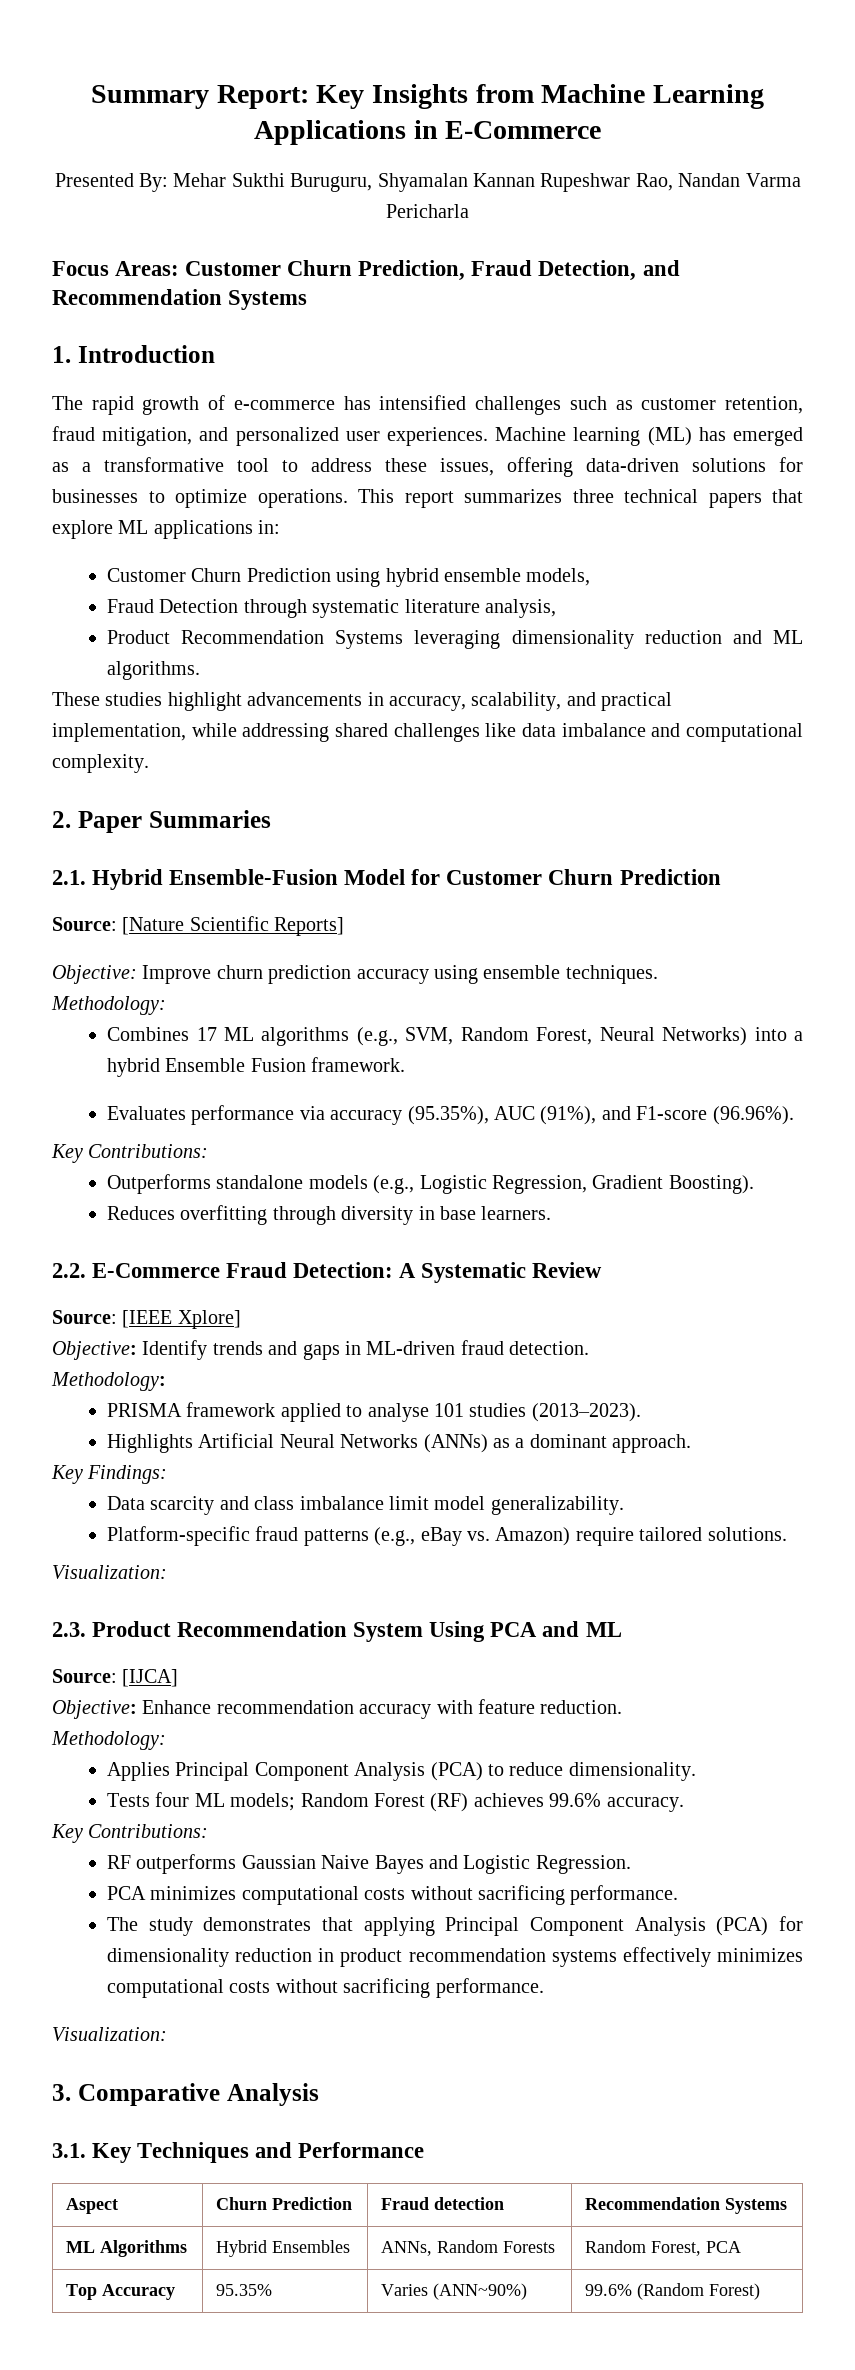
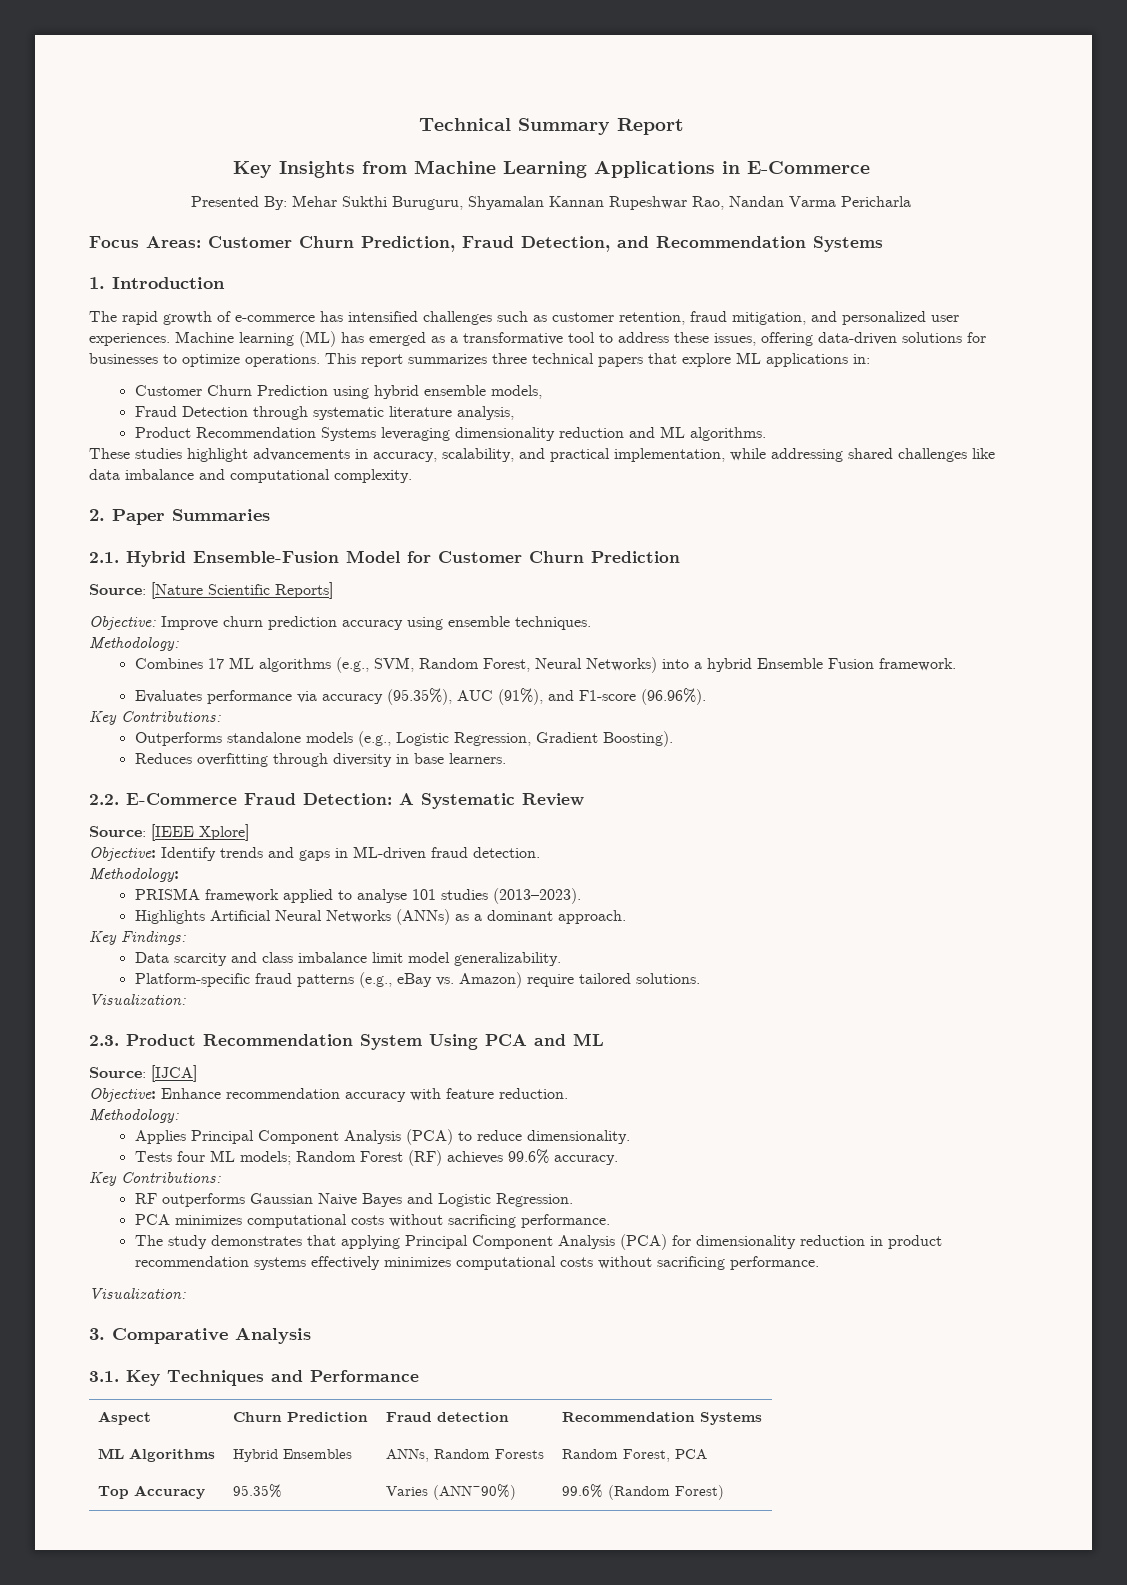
[91,85,309,109] Summary Report: -> [418,118,684,135] Technical Summary Report //

